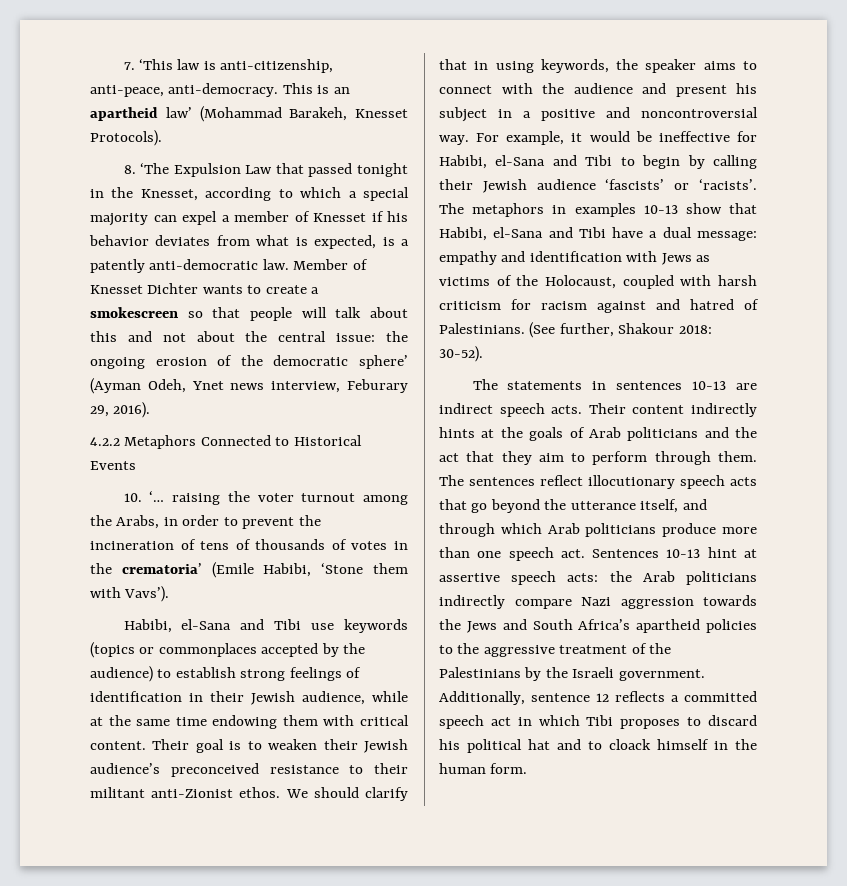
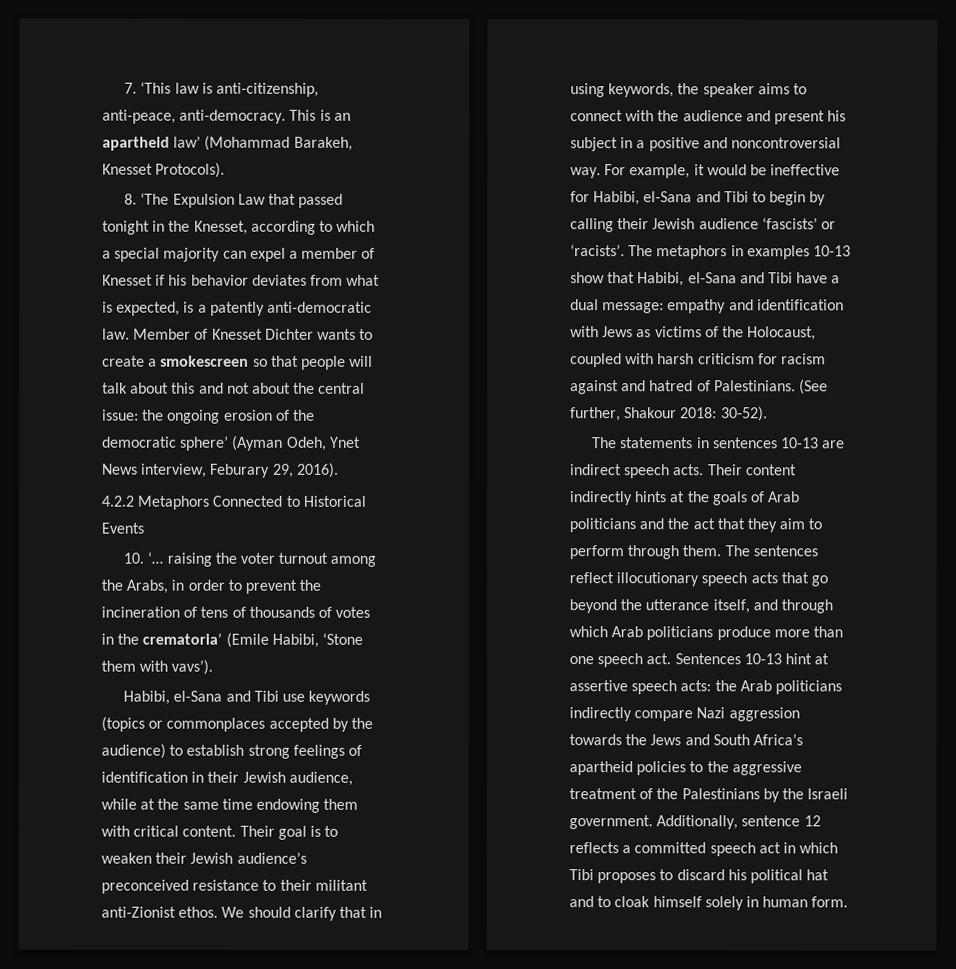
[230,383,265,390] news -> [102,463,138,475] News
[124,586,170,602] Vavs’). -> [171,659,214,675] vavs’).
[609,739,757,750] cloack himself in the -> [614,896,759,911] cloak himself solely in

